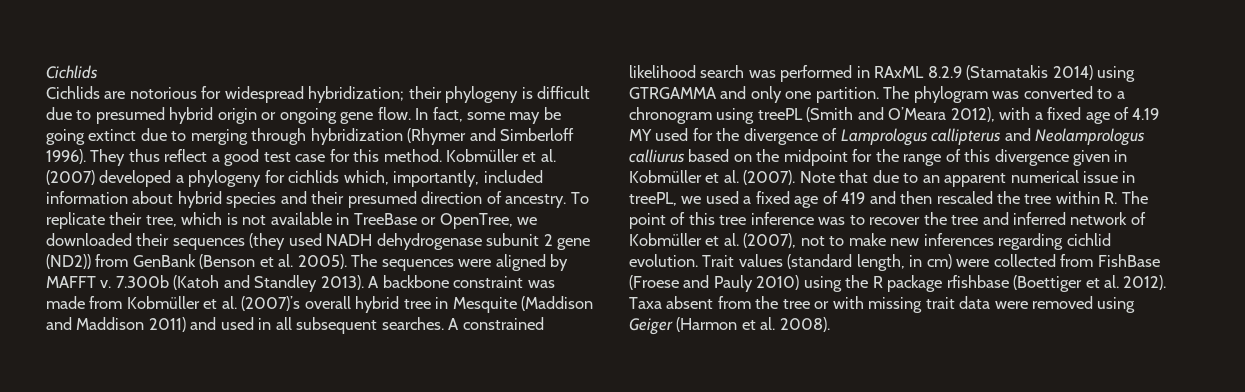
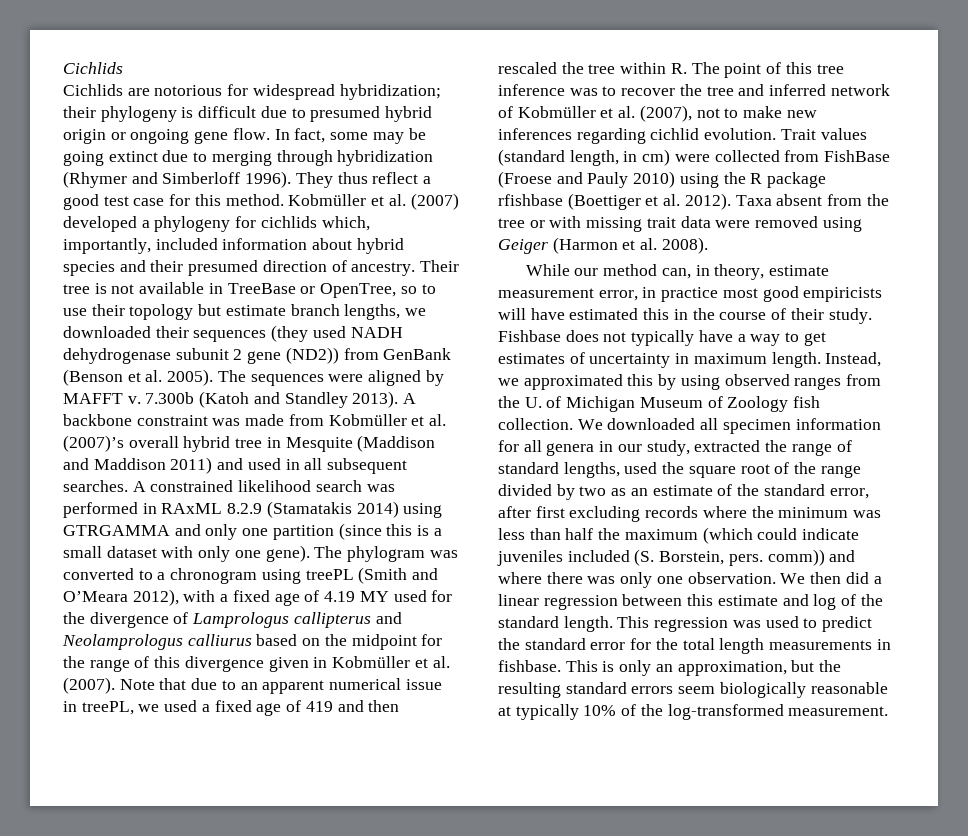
[570,192,589,204] [46,212,223,229] To replicate their tree, which -> [420,260,460,272] [63,284,90,294] Their tree
(513, 221) none -> [400,284,436,294] [63,304,401,320] so to use their topology but estimate branch lengths,
[815,87,879,103] partition. -> [272,523,442,540] [63,545,310,562] partition (since this is a small dataset with only one gene).
(830, 324) none -> [525,264,829,280] [498,286,883,302] [498,308,872,324] [498,330,826,346] [498,352,882,368] [498,374,882,390] [498,396,821,412] [498,418,881,434] [498,440,852,456] [498,462,861,478] [498,484,869,500] [498,506,882,522] [498,527,860,544] [497,549,856,566] [498,572,882,588] [498,594,883,610] [498,616,873,632] [498,638,891,654] [498,660,842,676] [498,682,888,698] [498,704,889,720] // While our method can, in theory, estimate measurement error, in practice most good empiricists will have estimated this in the course of their study. Fishbase does not typically have a way to get estimates of uncertainty in maximum length. Instead, we approximated this by using observed ranges from the U. of Michigan Museum of Zoology fish collection. We downloaded all specimen information for all genera in our study, extracted the range of standard lengths, used the square root of the range divided by two as an estimate of the standard error, after first excluding records where the minimum was less than half the maximum (which could indicate juveniles included (S. Borstein, pers. comm)) and where there was only one observation. We then did a linear regression between this estimate and log of the standard length. This regression was used to predict the standard error for the total length measurements in fishbase. This is only an approximation, but the resulting standard errors seem biologically reasonable at typically 10% of the log-transformed measurement.

